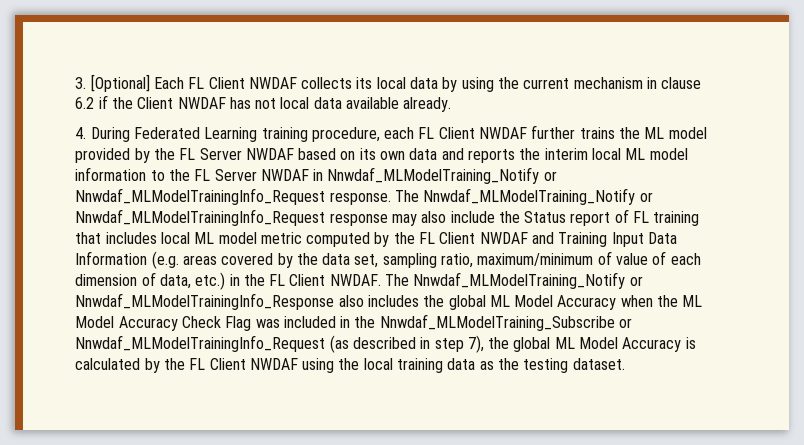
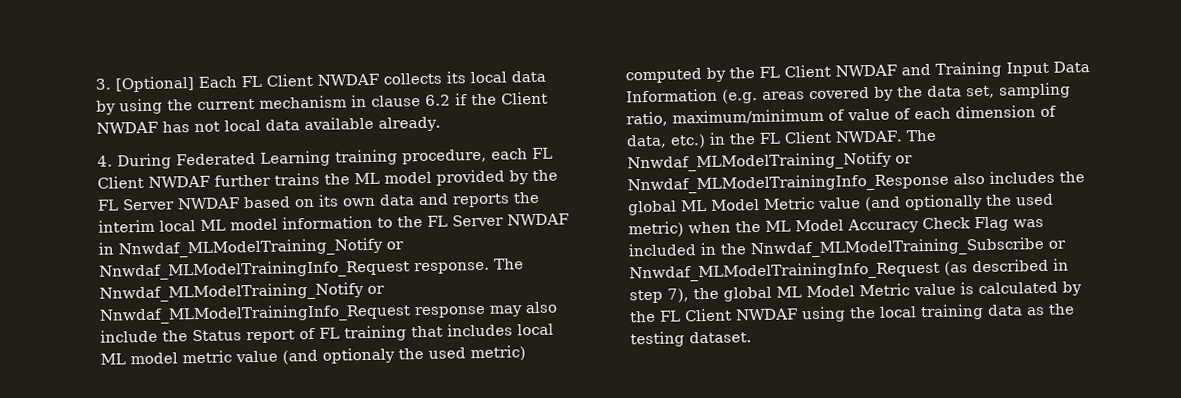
(302, 238) none -> [235,345,527,365] value (and optionaly the used metric)
[557,295,617,310] Accuracy -> [764,193,1055,212] [628,221,685,238] Metric value (and optionally the used metric)
[622,337,682,352] Accuracy -> [859,283,957,297] Metric value

